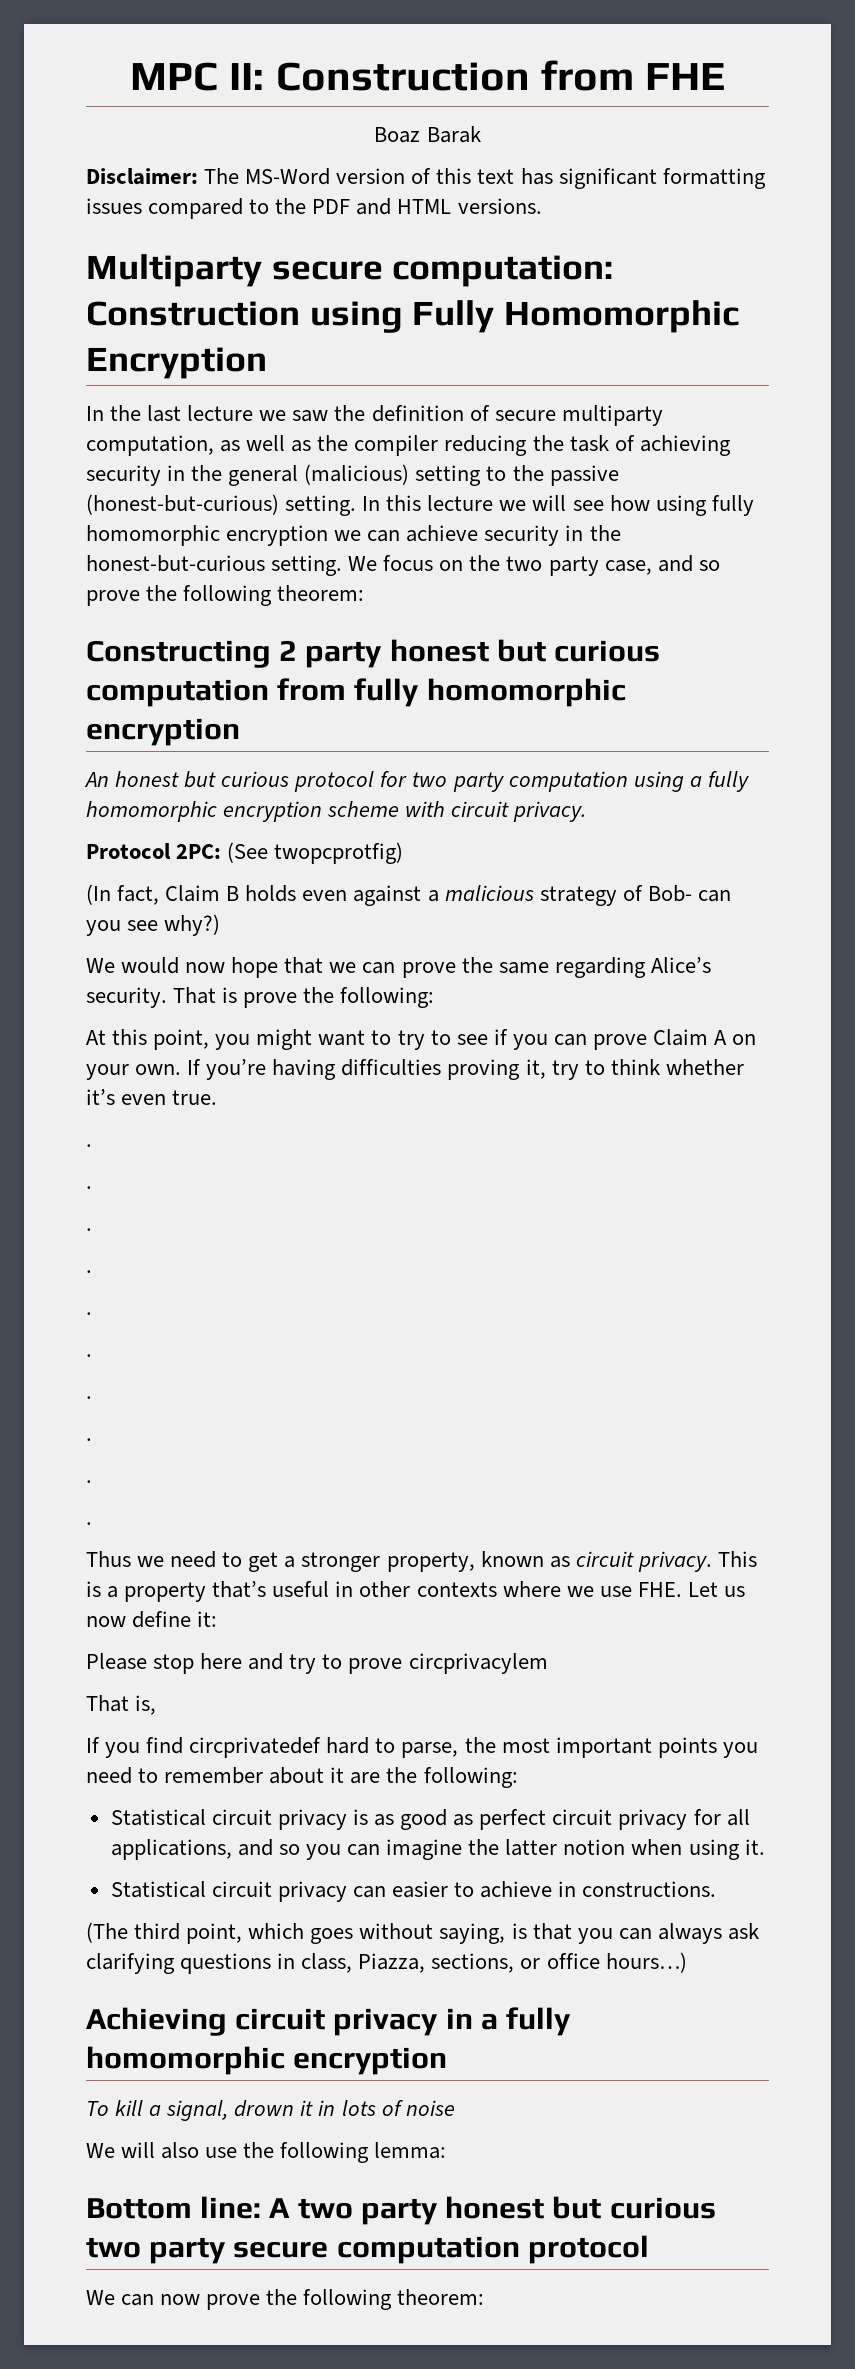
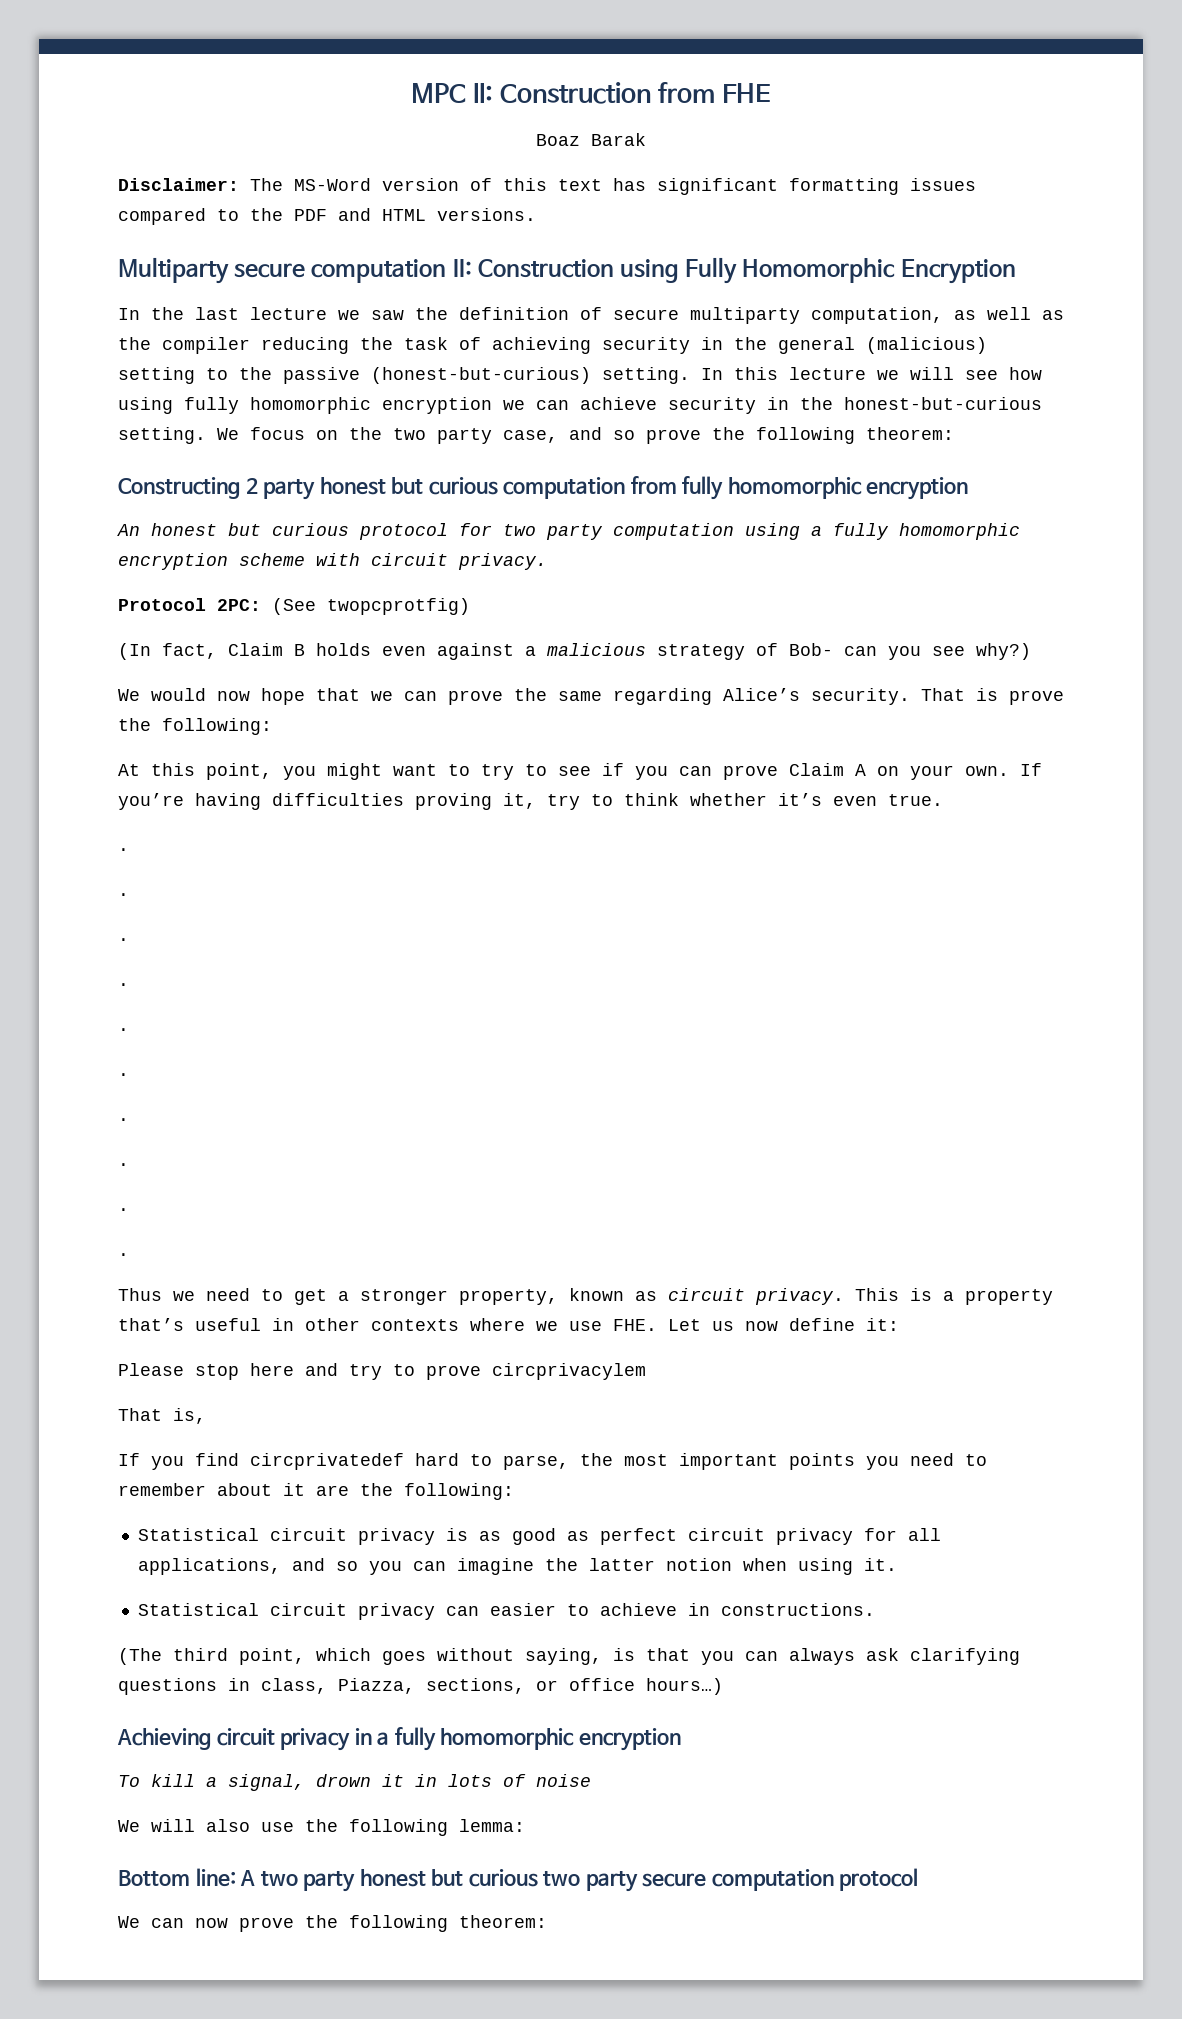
[392,255,614,287] computation: -> [311,259,472,283] computation II:

